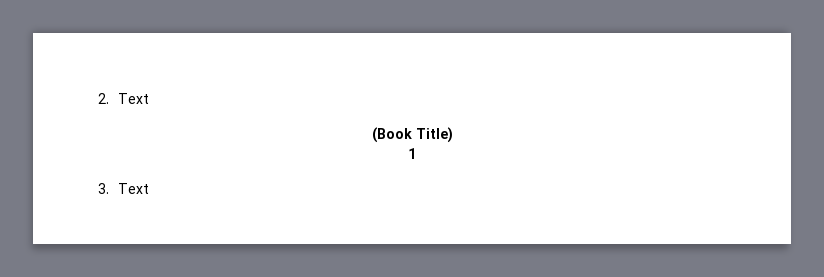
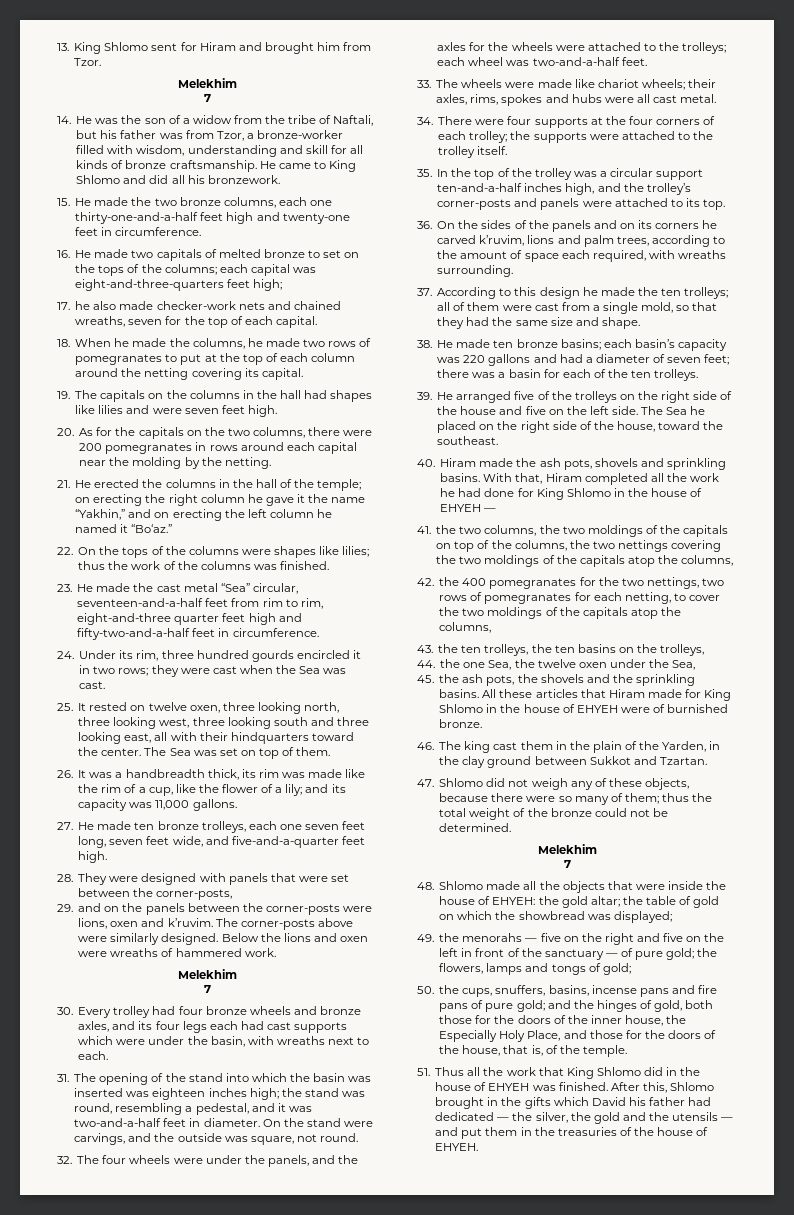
[97,93,149,104] [371,127,453,143] [408,148,416,159] [97,183,149,194] 2. Text // (Book Title) // 1 // 3. Text -> [56,42,372,54] [74,58,102,66] [178,78,237,88] [204,94,211,102] [56,115,374,126] [76,130,344,141] [76,145,364,157] [76,160,357,172] [76,175,280,184] [56,197,333,208] [75,212,350,224] [75,227,202,236] [56,249,360,261] [75,264,317,276] [75,279,283,291] [56,301,341,310] [75,316,318,328] [56,338,372,349] [75,353,356,365] [75,368,303,380] [56,390,373,402] [75,405,277,417] [56,427,373,439] [79,442,357,454] [79,457,271,469] [56,479,362,491] [75,494,366,506] [75,509,333,521] [75,524,173,533] [56,546,370,558] [78,561,330,570] [56,583,298,594] [77,598,323,609] [77,613,302,625] [77,628,319,640] [56,650,362,662] [79,665,347,677] [79,681,106,689] [56,702,340,714] [78,717,370,729] [78,732,354,744] [78,747,331,759] [56,769,366,780] [78,784,346,796] [78,799,237,811] [56,821,366,833] [78,836,365,848] [78,851,108,863] [56,873,350,885] [78,888,233,900] [56,903,373,915] [78,918,353,930] [78,933,369,945] [78,948,276,957] [178,969,237,979] [204,985,211,993] [56,1006,362,1018] [78,1021,348,1033] [78,1036,370,1047] [78,1051,109,1060] [56,1073,372,1085] [74,1088,366,1100] [74,1103,312,1115] [74,1118,374,1127] [74,1133,359,1145] [56,1155,359,1167] [437,42,727,54] [437,57,647,66] [416,79,717,90] [436,94,717,106] [416,116,716,128] [438,131,714,143] [438,146,508,158] [416,168,704,180] [437,183,691,195] [437,198,726,210] [416,220,718,232] [437,235,726,247] [437,250,727,262] [437,265,514,277] [416,287,729,299] [437,302,718,314] [437,317,640,329] [416,339,728,351] [437,354,730,366] [437,369,699,381] [416,391,733,403] [437,406,706,415] [437,421,724,433] [437,436,499,445] [416,458,727,470] [440,473,720,485] [440,488,703,500] [440,504,497,512] [416,525,729,537] [436,540,722,552] [436,555,734,567] [416,577,725,589] [439,592,721,604] [439,607,682,619] [439,622,492,633] [416,644,705,656] [416,659,696,670] [416,674,696,686] [439,689,732,701] [439,704,729,713] [439,719,483,728] [416,741,721,753] [439,756,707,768] [416,778,690,790] [439,793,713,805] [439,808,669,820] [439,823,512,832] [538,844,597,854] [564,860,571,868] [416,881,727,893] [439,896,720,908] [439,911,672,923] [416,933,725,945] [439,948,718,960] [439,963,631,975] [416,985,718,997] [439,1000,714,1012] [439,1015,687,1026] [439,1030,717,1042] [439,1045,627,1057] [416,1067,701,1079] [435,1082,715,1093] [435,1097,712,1109] [435,1112,734,1124] [435,1127,709,1139] [435,1143,479,1151] 13. King Shlomo sent for Hiram and brought him from Tzor. // Melekhim // 7 // 14. He was the son of a widow from the tribe of Naftali, but his father was from Tzor, a bronze-worker filled with wisdom, understanding and skill for all kinds of bronze craftsmanship. He came to King Shlomo and did all his bronzework. // 15. He made the two bronze columns, each one thirty-one-and-a-half feet high and twenty-one feet in circumference. // 16. He made two capitals of melted bronze to set on the tops of the columns; each capital was eight-and-three-quarters feet high; // 17. he also made checker-work nets and chained wreaths, seven for the top of each capital. // 18. When he made the columns, he made two rows of pomegranates to put at the top of each column around the netting covering its capital. // 19. The capitals on the columns in the hall had shapes like lilies and were seven feet high. // 20. As for the capitals on the two columns, there were 200 pomegranates in rows around each capital near the molding by the netting. // 21. He erected the columns in the hall of the temple; on erecting the right column he gave it the name “Yakhin,” and on erecting the left column he named it “Bo‘az.” // 22. On the tops of the columns were shapes like lilies; thus the work of the columns was finished. // 23. He made the cast metal “Sea” circular, seventeen-and-a-half feet from rim to rim, eight-and-three quarter feet high and fifty-two-and-a-half feet in circumference. // 24. Under its rim, three hundred gourds encircled it in two rows; they were cast when the Sea was cast. // 25. It rested on twelve oxen, three looking north, three looking west, three looking south and three looking east, all with their hindquarters toward the center. The Sea was set on top of them. // 26. It was a handbreadth thick, its rim was made like the rim of a cup, like the flower of a lily; and its capacity was 11,000 gallons. // 27. He made ten bronze trolleys, each one seven feet long, seven feet wide, and five-and-a-quarter feet high. // 28. They were designed with panels that were set between the corner-posts, // 29. and on the panels between the corner-posts were lions, oxen and k’ruvim. The corner-posts above were similarly designed. Below the lions and oxen were wreaths of hammered work. // Melekhim // 7 // 30. Every trolley had four bronze wheels and bronze axles, and its four legs each had cast supports which were under the basin, with wreaths next to each. // 31. The opening of the stand into which the basin was inserted was eighteen inches high; the stand was round, resembling a pedestal, and it was two-and-a-half feet in diameter. On the stand were carvings, and the outside was square, not round. // 32. The four wheels were under the panels, and the axles for the wheels were attached to the trolleys; each wheel was two-and-a-half feet. // 33. The wheels were made like chariot wheels; their axles, rims, spokes and hubs were all cast metal. // 34. There were four supports at the four corners of each trolley; the supports were attached to the trolley itself. // 35. In the top of the trolley was a circular support ten-and-a-half inches high, and the trolley’s corner-posts and panels were attached to its top. // 36. On the sides of the panels and on its corners he carved k’ruvim, lions and palm trees, according to the amount of space each required, with wreaths surrounding. // 37. According to this design he made the ten trolleys; all of them were cast from a single mold, so that they had the same size and shape. // 38. He made ten bronze basins; each basin’s capacity was 220 gallons and had a diameter of seven feet; there was a basin for each of the ten trolleys. // 39. He arranged five of the trolleys on the right side of the house and five on the left side. The Sea he placed on the right side of the house, toward the southeast. // 40. Hiram made the ash pots, shovels and sprinkling basins. With that, Hiram completed all the work he had done for King Shlomo in the house of EHYEH — // 41. the two columns, the two moldings of the capitals on top of the columns, the two nettings covering the two moldings of the capitals atop the columns, // 42. the 400 pomegranates for the two nettings, two rows of pomegranates for each netting, to cover the two moldings of the capitals atop the columns, // 43. the ten trolleys, the ten basins on the trolleys, // 44. the one Sea, the twelve oxen under the Sea, // 45. the ash pots, the shovels and the sprinkling basins. All these articles that Hiram made for King Shlomo in the house of EHYEH were of burnished bronze. // 46. The king cast them in the plain of the Yarden, in the clay ground between Sukkot and Tzartan. // 47. Shlomo did not weigh any of these objects, because there were so many of them; thus the total weight of the bronze could not be determined. // Melekhim // 7 // 48. Shlomo made all the objects that were inside the house of EHYEH: the gold altar; the table of gold on which the showbread was displayed; // 49. the menorahs — five on the right and five on the left in front of the sanctuary — of pure gold; the flowers, lamps and tongs of gold; // 50. the cups, snuffers, basins, incense pans and fire pans of pure gold; and the hinges of gold, both those for the doors of the inner house, the Especially Holy Place, and those for the doors of the house, that is, of the temple. // 51. Thus all the work that King Shlomo did in the house of EHYEH was finished. After this, Shlomo brought in the gifts which David his father had dedicated — the silver, the gold and the utensils — and put them in the treasuries of the house of EHYEH.

